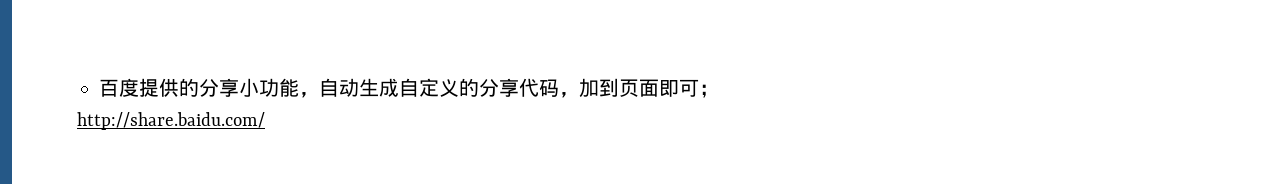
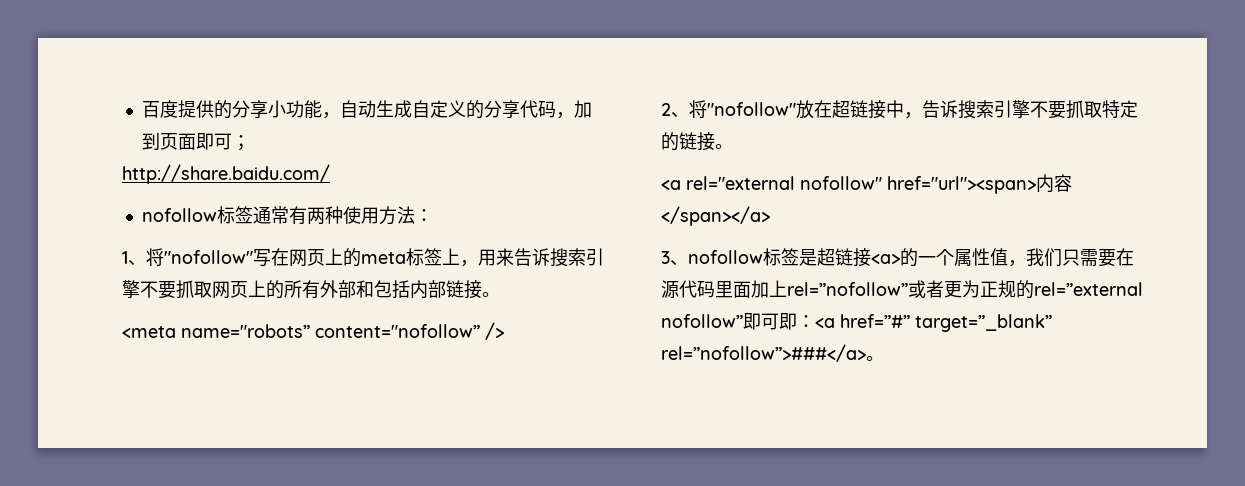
(265, 121) none -> [141,206,433,225] [122,248,604,267] [122,280,500,299] [122,322,504,340] [661,100,1138,119] [661,132,733,151] [661,174,1072,194] [661,206,770,226] [661,248,1134,267] [661,280,1143,299] [661,313,1052,332] [661,344,884,362] // nofollow标签通常有两种使用方法： // 1、将"nofollow"写在网页上的meta标签上，用来告诉搜索引擎不要抓取网页上的所有外部和包括内部链接。 // <meta name="robots” content="nofollow” /> // 2、将"nofollow"放在超链接中，告诉搜索引擎不要抓取特定的链接。 // <a rel="external nofollow" href="url"><span>内容</span></a> // 3、nofollow标签是超链接<a>的一个属性值，我们只需要在源代码里面加上rel=”nofollow”或者更为正规的rel=”external nofollow”即可即：<a href=”#” target=”_blank” rel=”nofollow”>###</a>。

